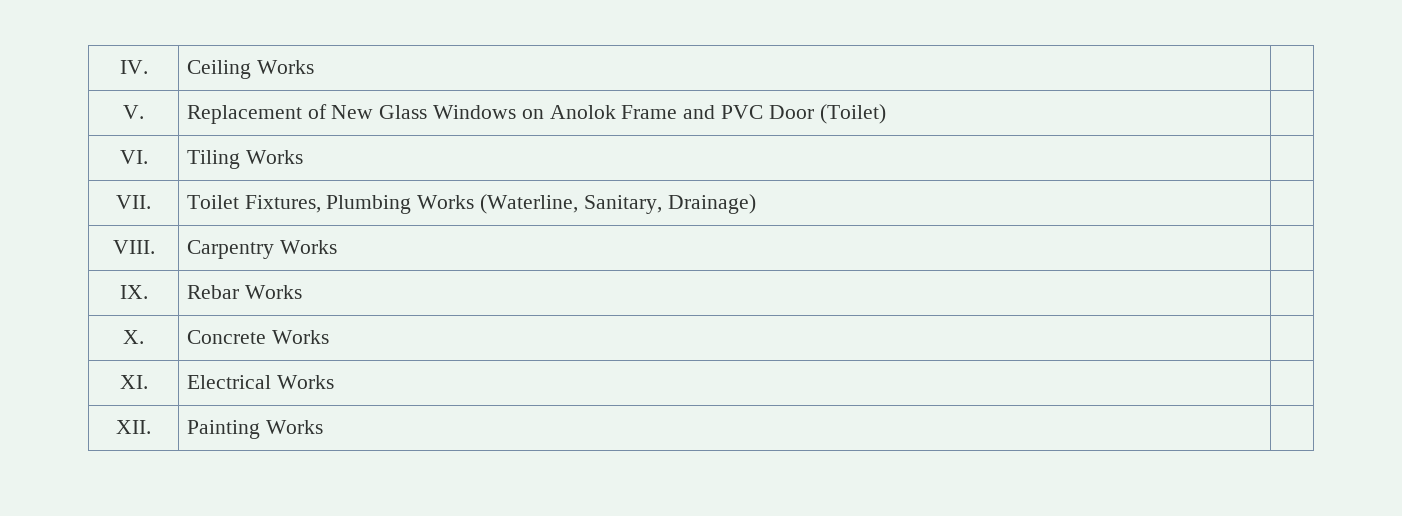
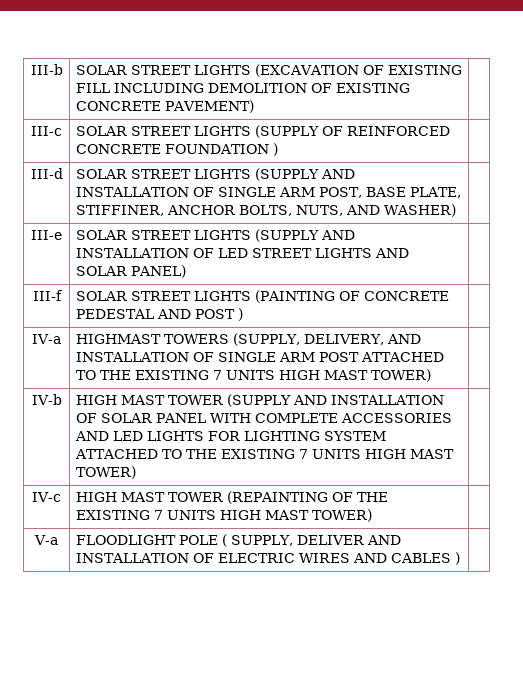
[119,60,148,74] [186,60,314,79] [123,105,144,119] [186,104,886,124] [119,150,148,164] [186,150,303,169] [116,195,151,209] [186,194,756,214] [112,240,155,254] [186,240,337,259] [119,285,148,299] [186,285,302,299] [123,330,144,344] [186,330,329,344] [119,375,148,389] [186,375,334,389] [116,420,151,434] [186,420,323,439] IV. | Ceiling Works | // V. | Replacement of New Glass Windows on Anolok Frame and PVC Door (Toilet) | // VI. | Tiling Works | // VII. | Toilet Fixtures, Plumbing Works (Waterline, Sanitary, Drainage) | // VIII. | Carpentry Works | // IX. | Rebar Works | // X. | Concrete Works | // XI. | Electrical Works | // XII. | Painting Works -> [30,64,63,75] [75,64,462,77] [75,83,410,93] [75,100,254,113] [31,126,62,136] [75,125,450,138] [75,143,278,156] [30,168,63,179] [75,168,355,181] [75,187,461,198] [75,204,456,217] [31,230,62,240] [75,229,355,242] [75,248,409,258] [75,265,186,278] [32,290,63,301] [75,290,449,303] [75,308,243,321] [32,334,62,344] [75,333,421,346] [75,352,444,362] [75,369,431,382] [31,394,62,405] [75,394,444,407] [75,413,452,423] [74,431,386,441] [74,449,454,459] [75,466,136,479] [32,492,62,502] [75,491,388,504] [75,509,372,522] [34,535,59,545] [75,534,401,547] [75,552,460,565] III-b | SOLAR STREET LIGHTS (EXCAVATION OF EXISTING FILL INCLUDING DEMOLITION OF EXISTING CONCRETE PAVEMENT) | // III-c | SOLAR STREET LIGHTS (SUPPLY OF REINFORCED CONCRETE FOUNDATION ) | // III-d | SOLAR STREET LIGHTS (SUPPLY AND INSTALLATION OF SINGLE ARM POST, BASE PLATE, STIFFINER, ANCHOR BOLTS, NUTS, AND WASHER) | // III-e | SOLAR STREET LIGHTS (SUPPLY AND INSTALLATION OF LED STREET LIGHTS AND SOLAR PANEL) | // III-f | SOLAR STREET LIGHTS (PAINTING OF CONCRETE PEDESTAL AND POST ) | // IV-a | HIGHMAST TOWERS (SUPPLY, DELIVERY, AND INSTALLATION OF SINGLE ARM POST ATTACHED TO THE EXISTING 7 UNITS HIGH MAST TOWER) | // IV-b | HIGH MAST TOWER (SUPPLY AND INSTALLATION OF SOLAR PANEL WITH COMPLETE ACCESSORIES AND LED LIGHTS FOR LIGHTING SYSTEM ATTACHED TO THE EXISTING 7 UNITS HIGH MAST TOWER) | // IV-c | HIGH MAST TOWER (REPAINTING OF THE EXISTING 7 UNITS HIGH MAST TOWER) | // V-a | FLOODLIGHT POLE ( SUPPLY, DELIVER AND INSTALLATION OF ELECTRIC WIRES AND CABLES )

